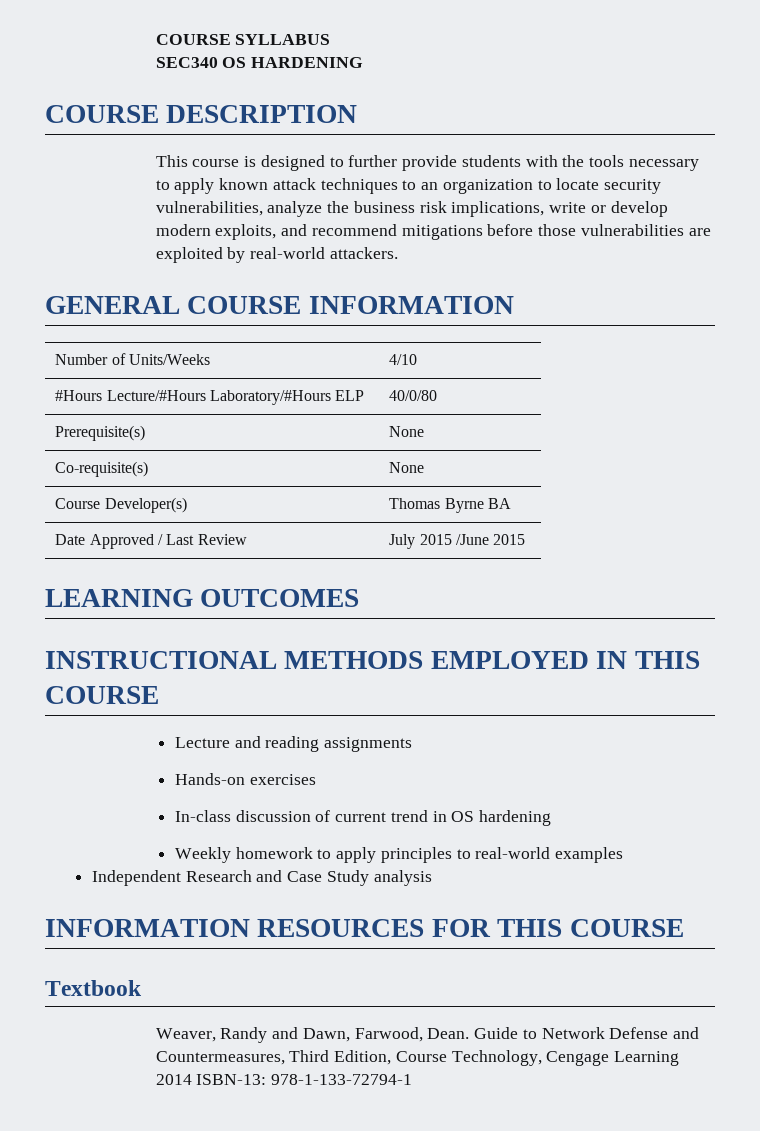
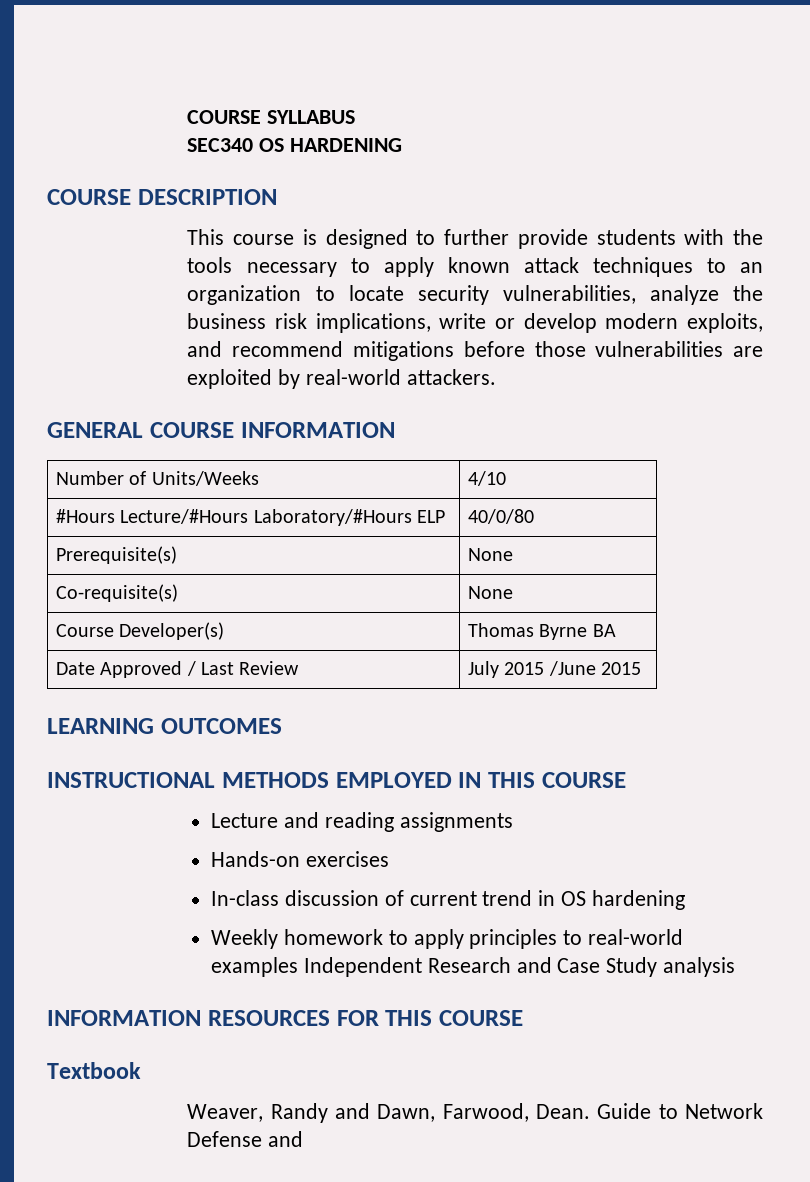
(624, 855) // -> (299, 967) none
[155,1050,680,1066] [155,1074,413,1085] Countermeasures, Third Edition, Course Technology, Cengage Learning 2014 ISBN-13: 978-1-133-72794-1 -> (304, 1139) none

